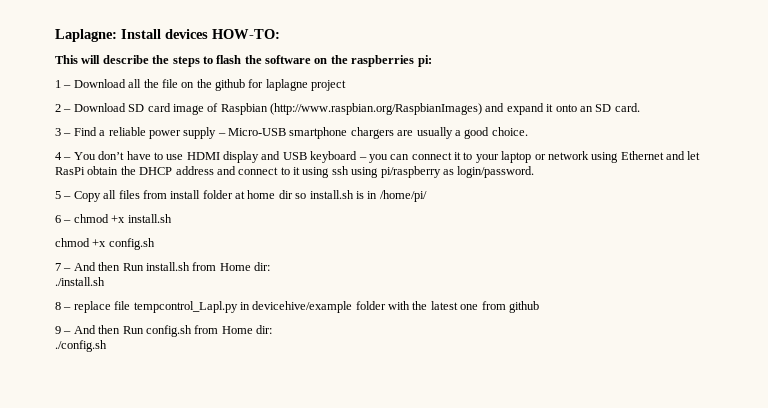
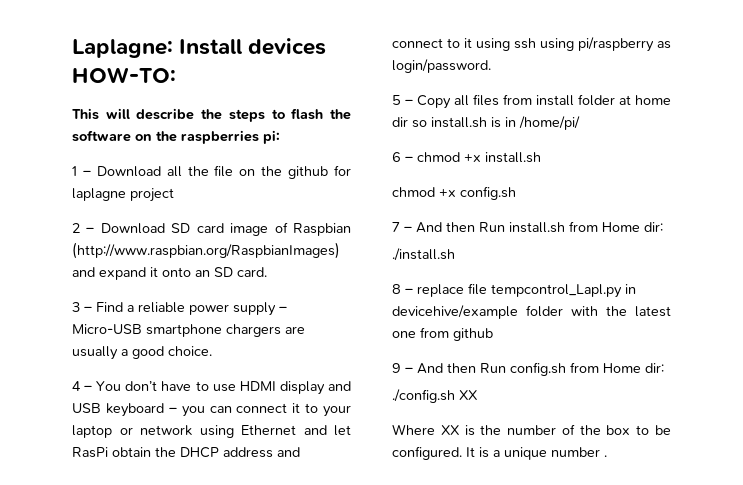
(107, 346) none -> [459,390,478,400] [392,424,671,436] [392,446,607,460] XX // Where XX is the number of the box to be configured. It is a unique number .

